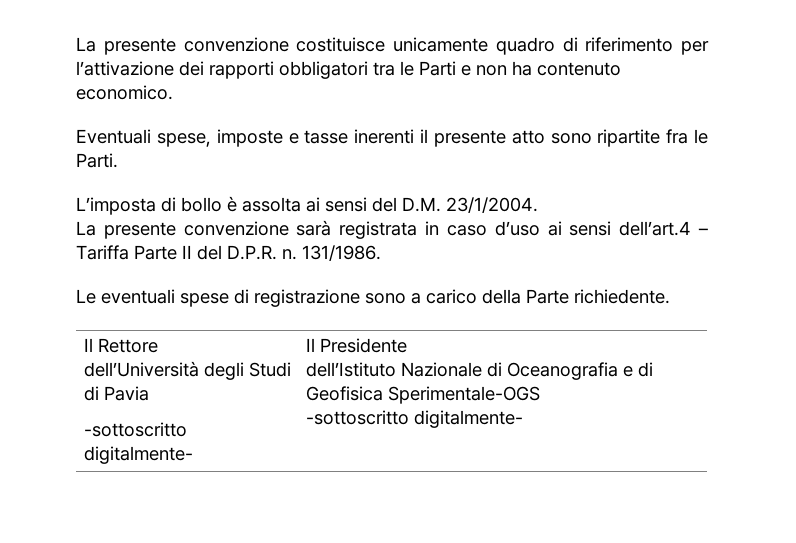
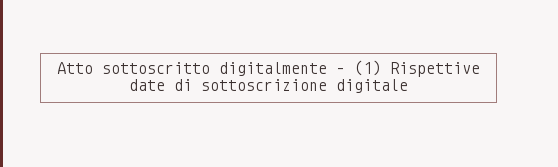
[76,37,709,55] [76,61,621,79] [76,85,173,100] [76,129,709,147] [76,153,118,168] [76,196,538,215] [76,220,708,239] [76,245,381,261] [76,289,670,307] [83,338,158,353] [83,361,291,380] [83,386,149,401] [83,422,187,437] [83,446,193,464] [305,338,407,353] [305,362,653,380] [305,386,540,404] [305,410,523,428] La presente convenzione costituisce unicamente quadro di riferimento per l’attivazione dei rapporti obbligatori tra le Parti e non ha contenuto economico. // Eventuali spese, imposte e tasse inerenti il presente atto sono ripartite fra le Parti. // L’imposta di bollo è assolta ai sensi del D.M. 23/1/2004. // La presente convenzione sarà registrata in caso d’uso ai sensi dell’art.4 – Tariffa Parte II del D.P.R. n. 131/1986. // Le eventuali spese di registrazione sono a carico della Parte richiedente. // Il Rettore // dell’Università degli Studi di Pavia // -sottoscritto digitalmente- | Il Presidente // dell’Istituto Nazionale di Oceanografia e di Geofisica Sperimentale-OGS // -sottoscritto digitalmente- -> [56,60,480,77] [129,79,408,93] Atto sottoscritto digitalmente – (1) Rispettive date di sottoscrizione digitale

